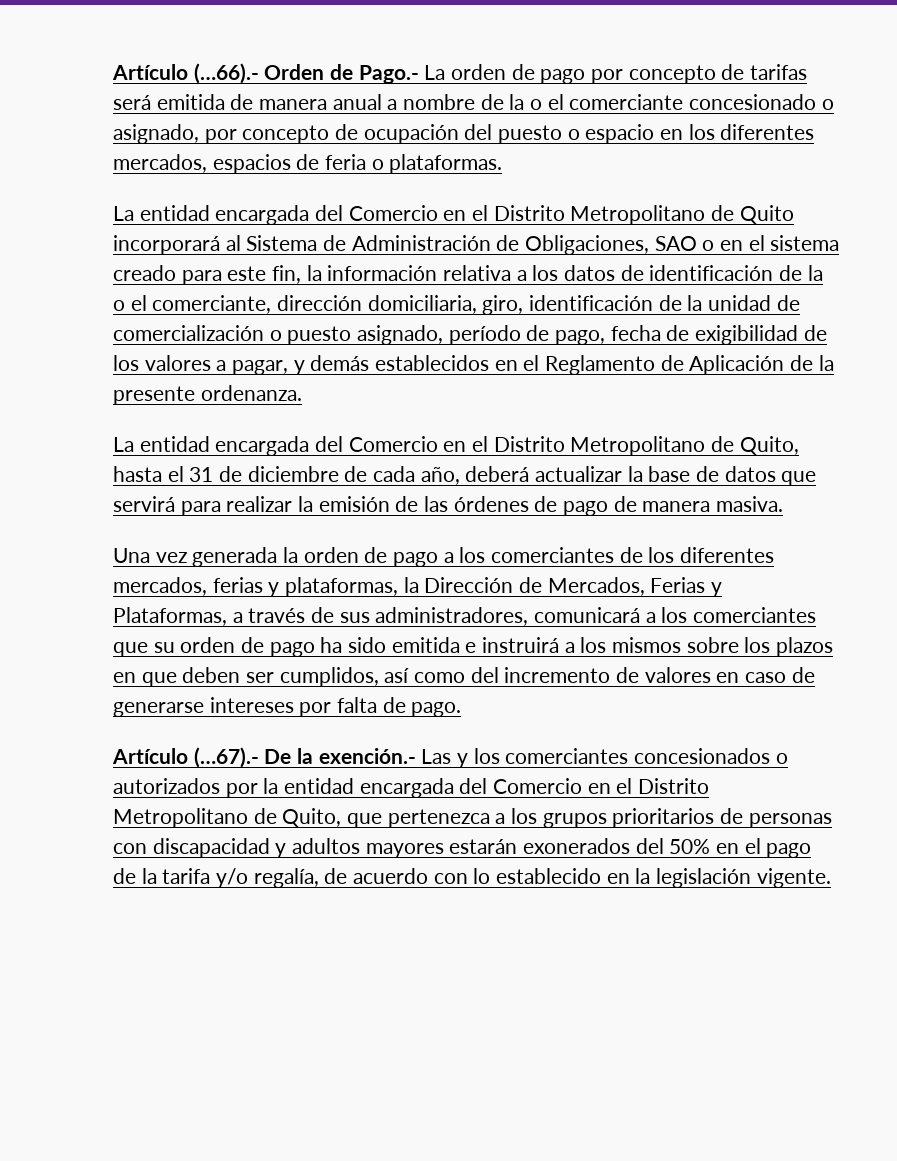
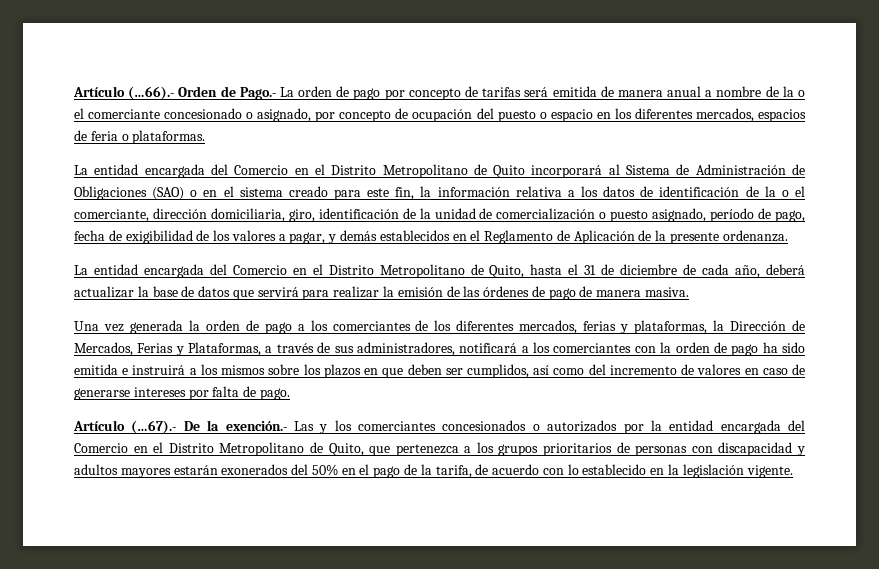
[525,235,697,255] Obligaciones, SAO -> [74,186,185,200] Obligaciones (SAO)
[534,607,817,623] [113,642,175,657] comunicará a los comerciantes que su -> [459,342,672,353] notificará a los comerciantes con la
[162,868,319,888] tarifa y/o regalía, -> [435,465,472,478] tarifa,

